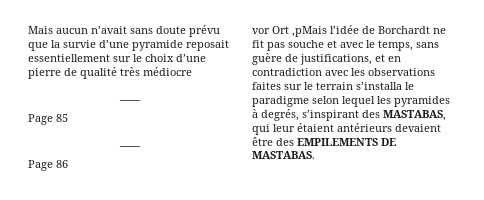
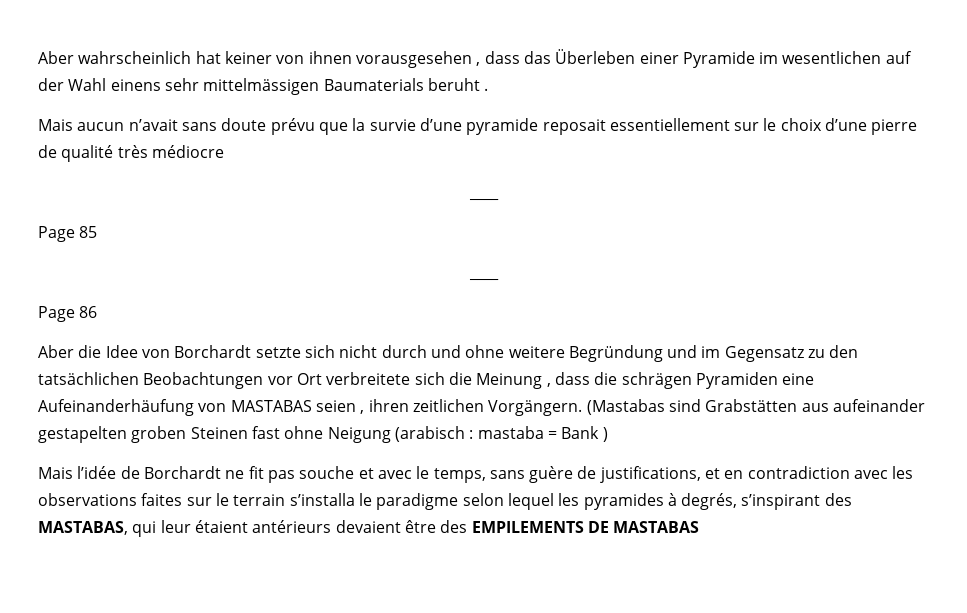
(28, 30) none -> [38,49,912,68] [38,78,489,95] Aber wahrscheinlich hat keiner von ihnen vorausgesehen , dass das Überleben einer Pyramide im wesentlichen auf der Wahl einens sehr mittelmässigen Baumaterials beruht . //
[252,26,327,37] vor Ort ,pMais -> [38,345,859,362] [38,372,815,389] [38,399,925,416] [38,426,608,443] [38,467,73,479] Aber die Idee von Borchardt setzte sich nicht durch und ohne weitere Begründung und im Gegensatz zu den tatsächlichen Beobachtungen vor Ort verbreitete sich die Meinung , dass die schrägen Pyramiden eine Aufeinanderhäufung von MASTABAS seien , ihren zeitlichen Vorgängern. (Mastabas sind Grabstätten aus aufeinander gestapelten groben Steinen fast ohne Neigung (arabisch : mastaba = Bank ) // Mais
[252,151,315,159] MASTABAS. -> [613,521,700,533] MASTABAS

